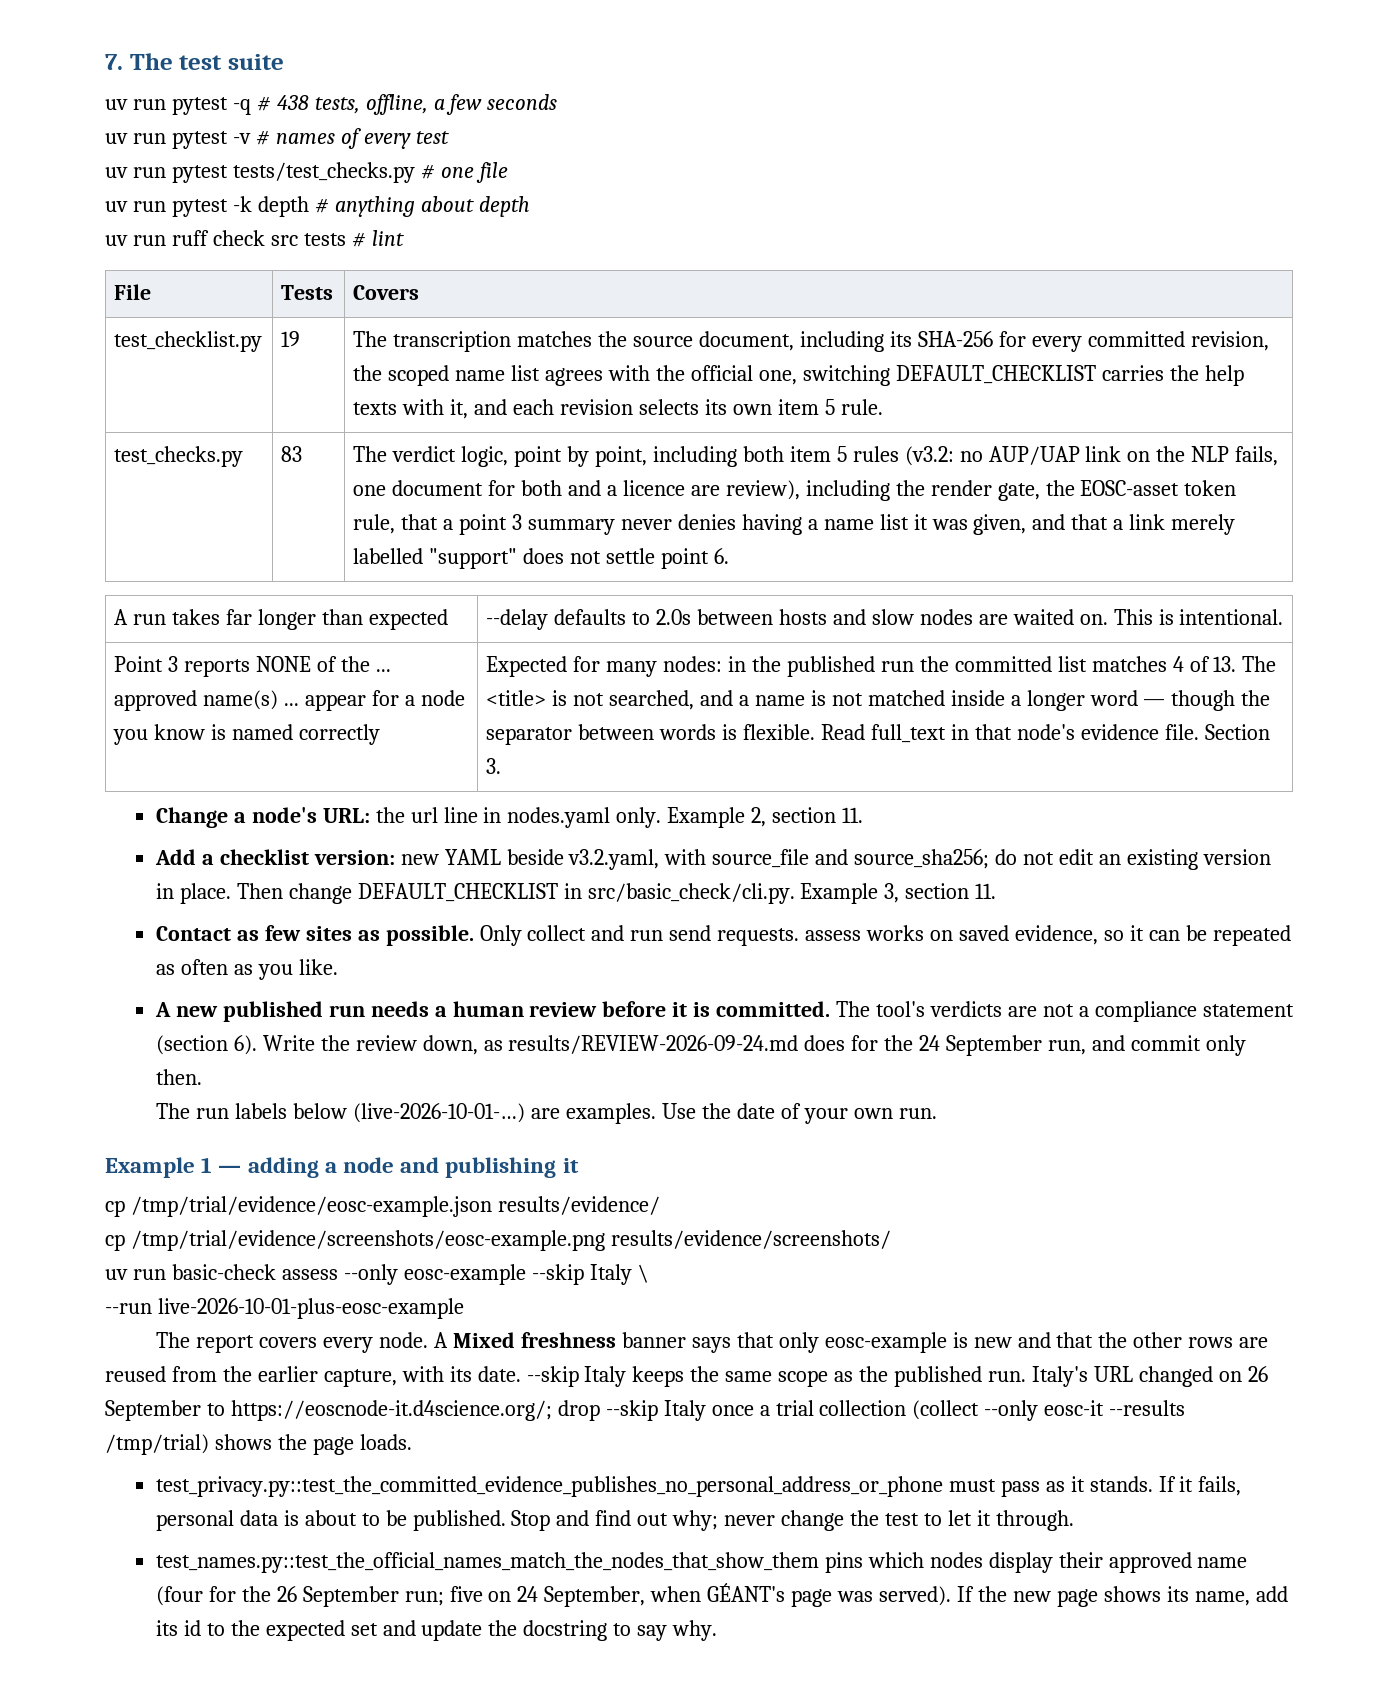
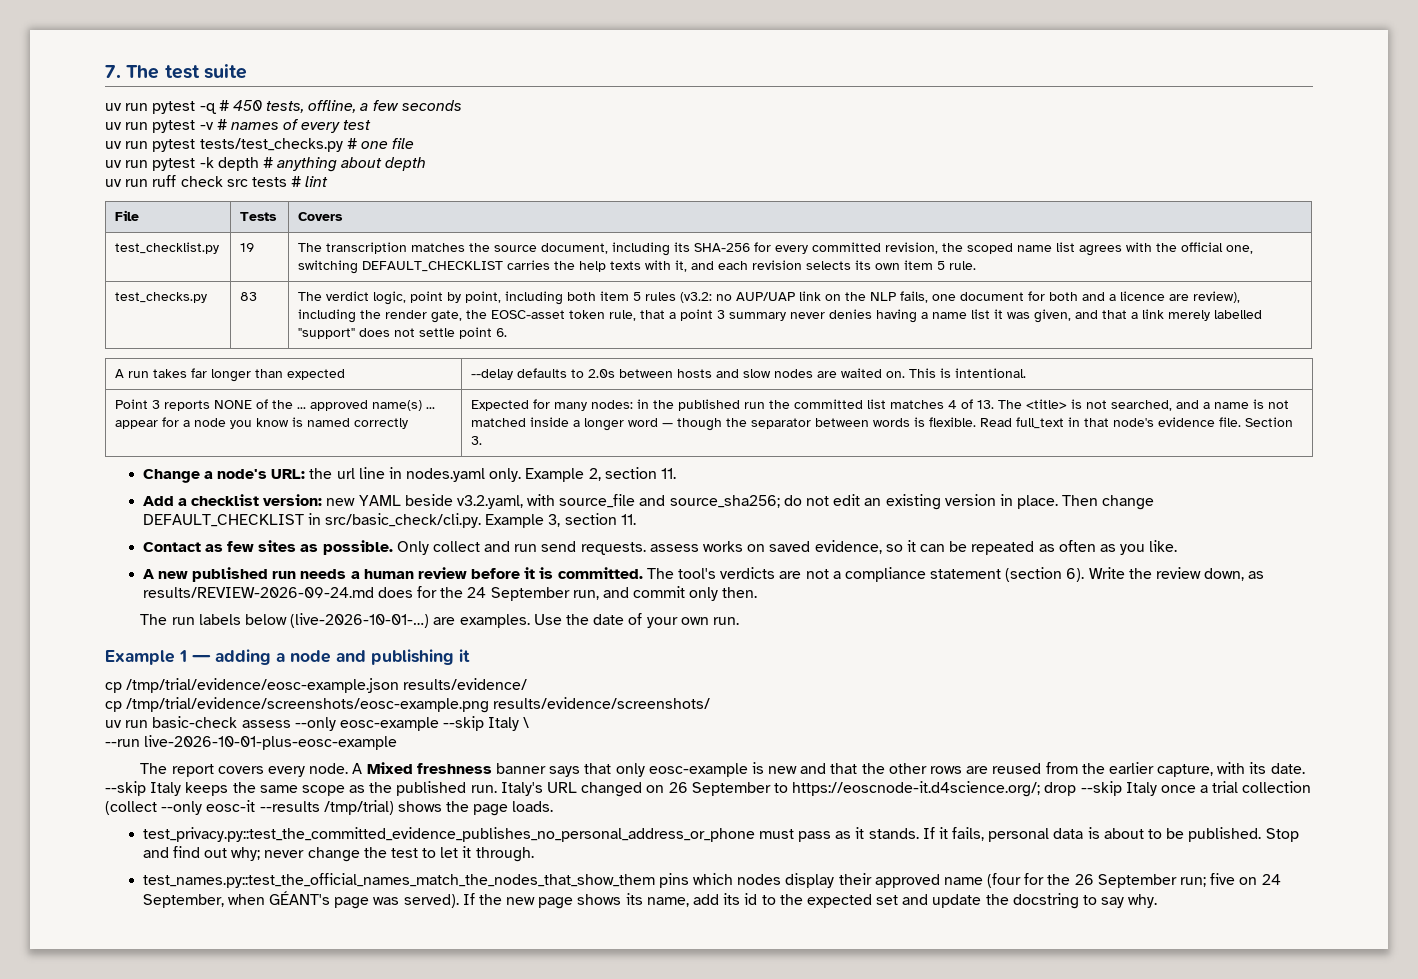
[276,95,309,110] 438 -> [232,100,262,111] 450

